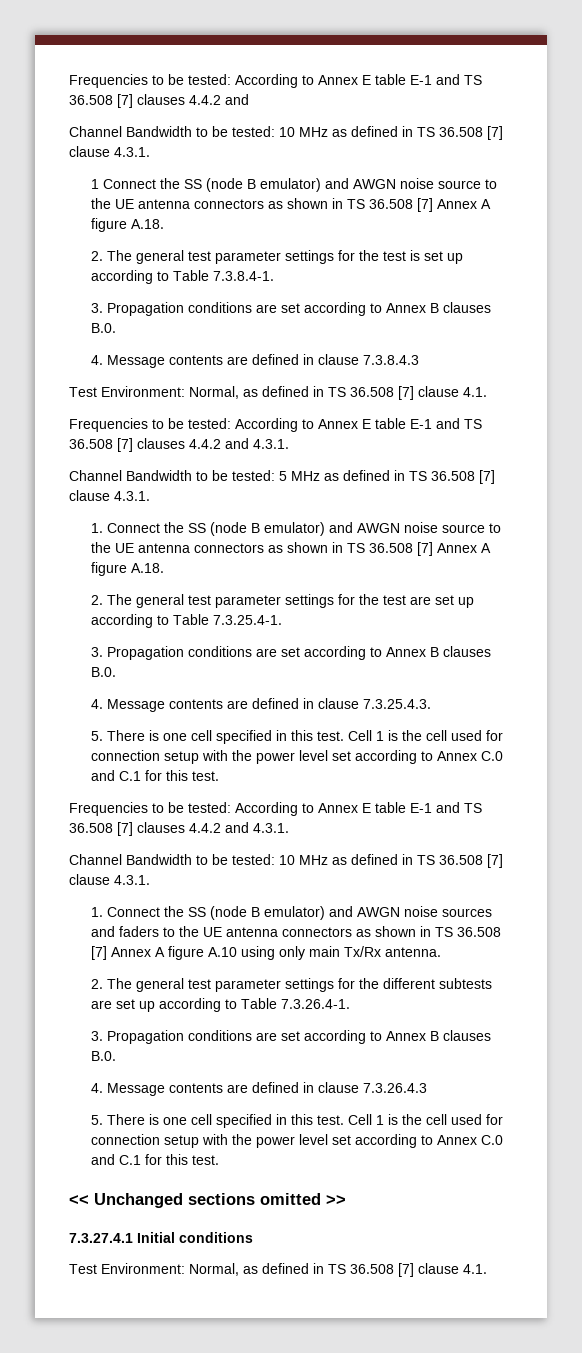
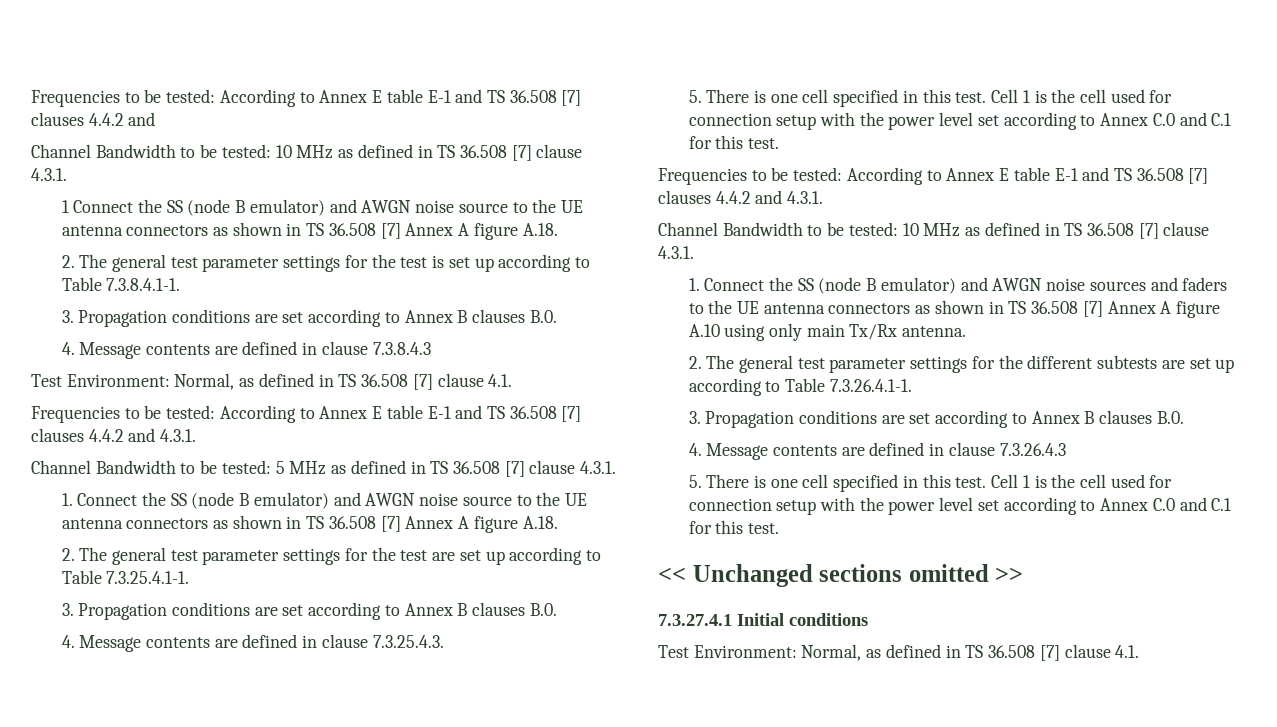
[213,271,275,281] 7.3.8.4-1. -> [106,278,181,291] 7.3.8.4.1-1.
[213,615,283,625] 7.3.25.4-1. -> [106,571,190,584] 7.3.25.4.1-1.
[281,999,351,1009] 7.3.26.4-1. -> [829,379,912,392] 7.3.26.4.1-1.

